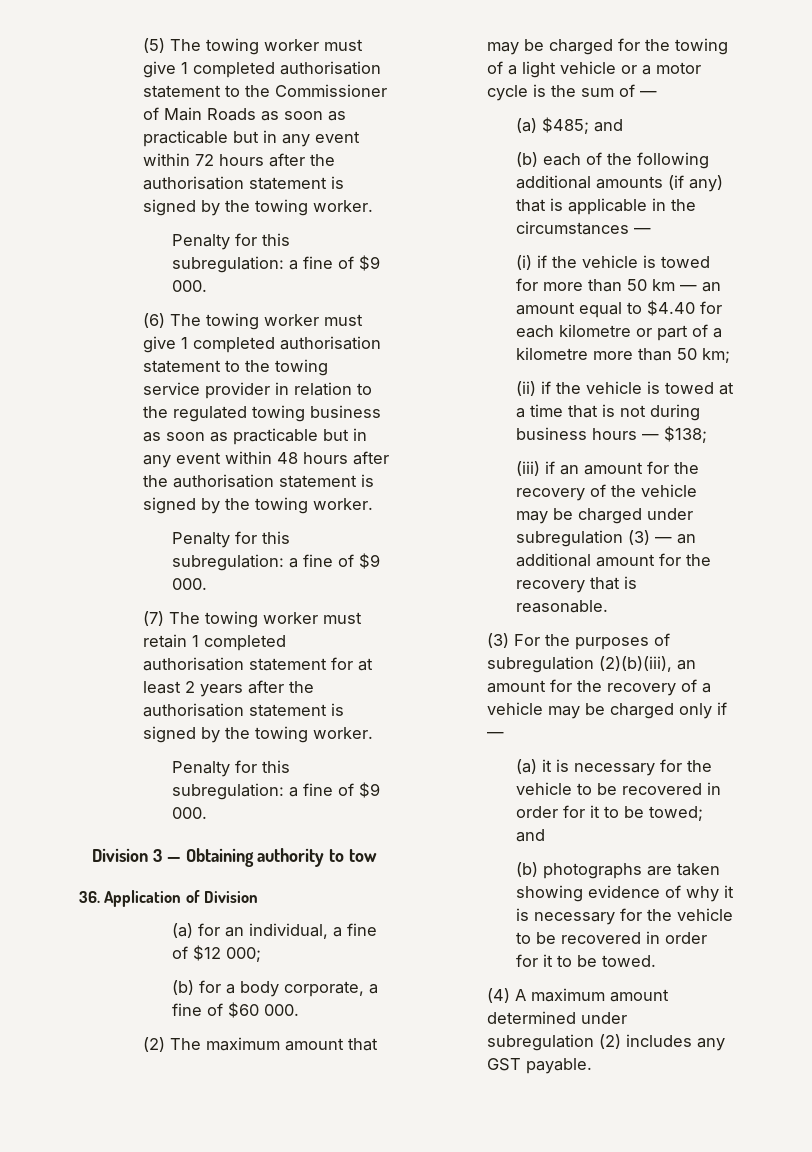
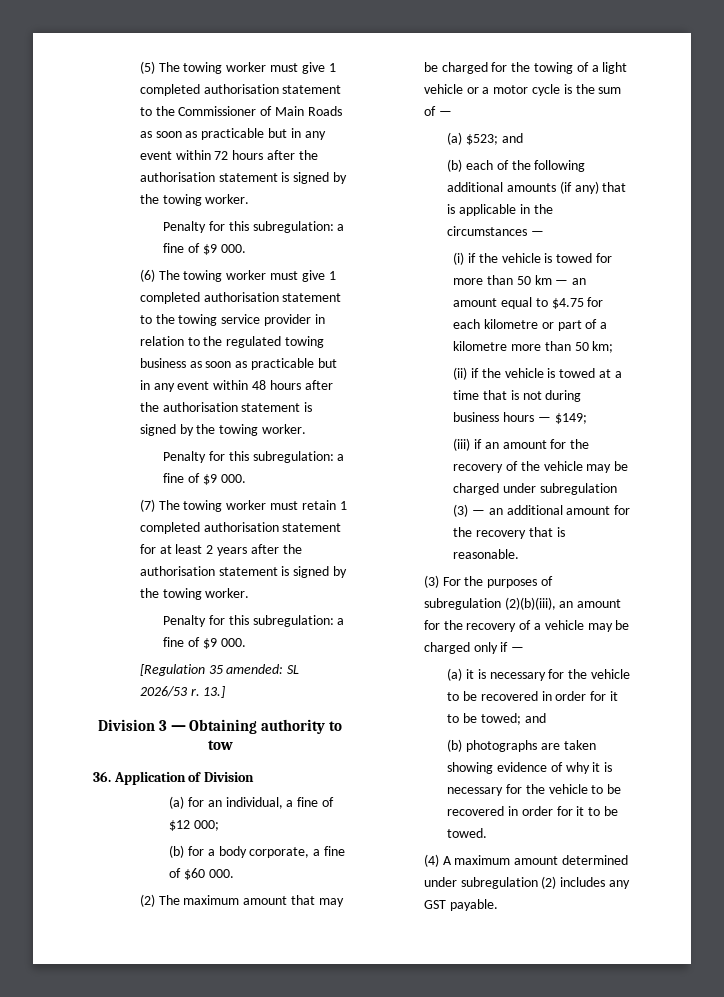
(207, 813) none -> [139,664,300,676] [139,686,226,698] // [Regulation 35 amended: SL 2026/53 r. 13.]
[542,117,589,134] $485; -> [466,134,499,145] $523;
[647,300,695,316] $4.40 -> [551,298,584,309] $4.75
[664,426,707,443] $138; -> [554,413,587,424] $149;

